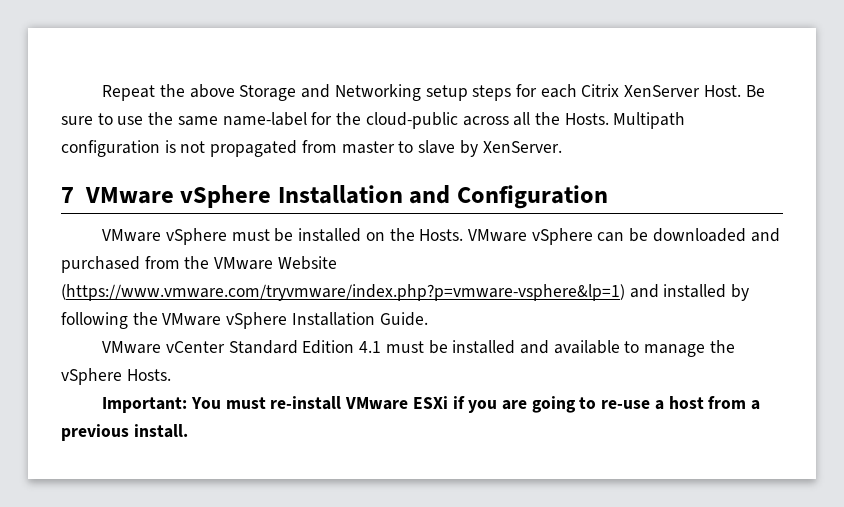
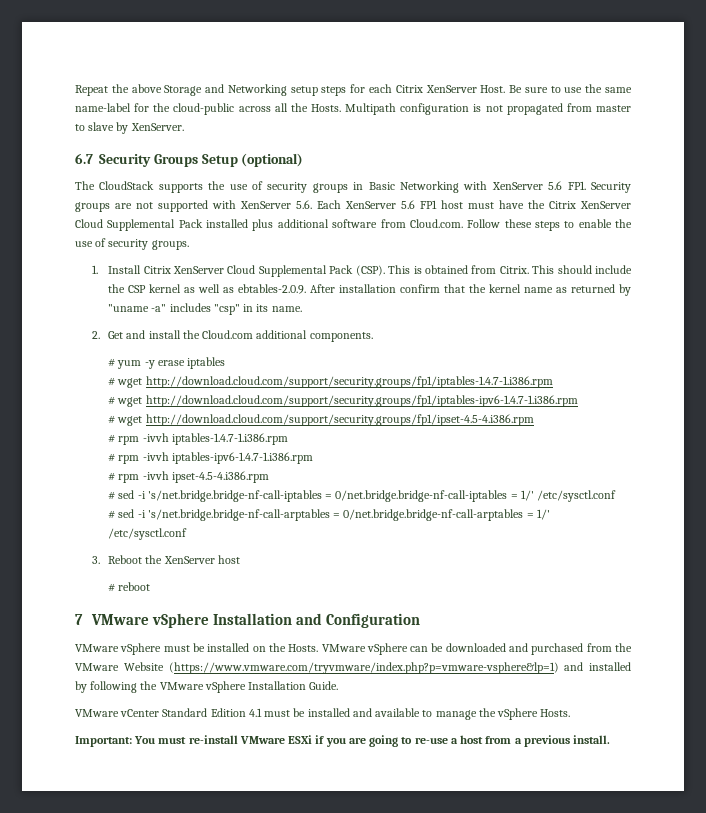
(562, 147) none -> [75,153,304,167] [75,181,631,193] [75,200,631,212] [75,219,632,231] [75,238,189,250] [91,265,632,277] [108,284,631,296] [108,303,302,315] [91,330,373,342] [108,357,226,369] [108,376,553,388] [108,395,578,407] [108,414,534,426] [108,433,288,445] [108,452,313,464] [108,471,269,483] [108,490,617,502] [108,509,550,521] [108,528,188,540] [91,555,240,564] [108,582,151,592] // 6.7 Security Groups Setup (optional) // The CloudStack supports the use of security groups in Basic Networking with XenServer 5.6 FP1. Security groups are not supported with XenServer 5.6. Each XenServer 5.6 FP1 host must have the Citrix XenServer Cloud Supplemental Pack installed plus additional software from Cloud.com. Follow these steps to enable the use of security groups. // 1. Install Citrix XenServer Cloud Supplemental Pack (CSP). This is obtained from Citrix. This should include the CSP kernel as well as ebtables-2.0.9. After installation confirm that the kernel name as returned by "uname -a" includes "csp" in its name. // 2. Get and install the Cloud.com additional components. // # yum -y erase iptables // # wget http://download.cloud.com/support/security.groups/fp1/iptables-1.4.7-1.i386.rpm // # wget http://download.cloud.com/support/security.groups/fp1/iptables-ipv6-1.4.7-1.i386.rpm // # wget http://download.cloud.com/support/security.groups/fp1/ipset-4.5-4.i386.rpm // # rpm -ivvh iptables-1.4.7-1.i386.rpm // # rpm -ivvh iptables-ipv6-1.4.7-1.i386.rpm // # rpm -ivvh ipset-4.5-4.i386.rpm // # sed -i 's/net.bridge.bridge-nf-call-iptables = 0/net.bridge.bridge-nf-call-iptables = 1/' /etc/sysctl.conf // # sed -i 's/net.bridge.bridge-nf-call-arptables = 0/net.bridge.bridge-nf-call-arptables = 1/' /etc/sysctl.conf // 3. Reboot the XenServer host // # reboot

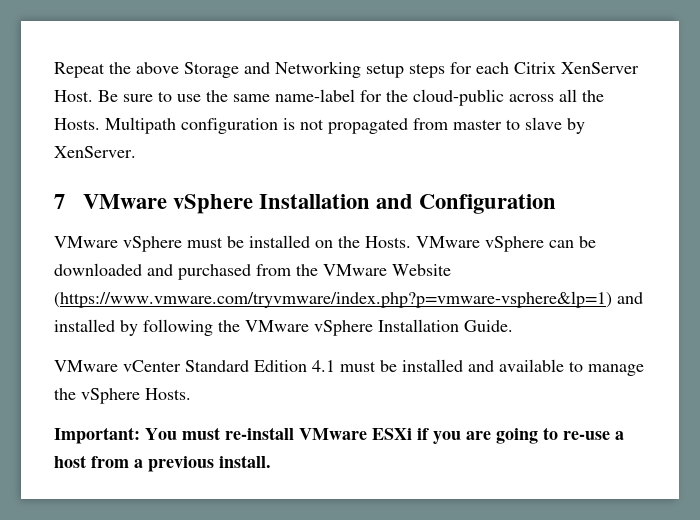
[75,153,304,167] [75,181,631,193] [75,200,631,212] [75,219,632,231] [75,238,189,250] [91,265,632,277] [108,284,631,296] [108,303,302,315] [91,330,373,342] [108,357,226,369] [108,376,553,388] [108,395,578,407] [108,414,534,426] [108,433,288,445] [108,452,313,464] [108,471,269,483] [108,490,617,502] [108,509,550,521] [108,528,188,540] [91,555,240,564] [108,582,151,592] // 6.7 Security Groups Setup (optional) // The CloudStack supports the use of security groups in Basic Networking with XenServer 5.6 FP1. Security groups are not supported with XenServer 5.6. Each XenServer 5.6 FP1 host must have the Citrix XenServer Cloud Supplemental Pack installed plus additional software from Cloud.com. Follow these steps to enable the use of security groups. // 1. Install Citrix XenServer Cloud Supplemental Pack (CSP). This is obtained from Citrix. This should include the CSP kernel as well as ebtables-2.0.9. After installation confirm that the kernel name as returned by "uname -a" includes "csp" in its name. // 2. Get and install the Cloud.com additional components. // # yum -y erase iptables // # wget http://download.cloud.com/support/security.groups/fp1/iptables-1.4.7-1.i386.rpm // # wget http://download.cloud.com/support/security.groups/fp1/iptables-ipv6-1.4.7-1.i386.rpm // # wget http://download.cloud.com/support/security.groups/fp1/ipset-4.5-4.i386.rpm // # rpm -ivvh iptables-1.4.7-1.i386.rpm // # rpm -ivvh iptables-ipv6-1.4.7-1.i386.rpm // # rpm -ivvh ipset-4.5-4.i386.rpm // # sed -i 's/net.bridge.bridge-nf-call-iptables = 0/net.bridge.bridge-nf-call-iptables = 1/' /etc/sysctl.conf // # sed -i 's/net.bridge.bridge-nf-call-arptables = 0/net.bridge.bridge-nf-call-arptables = 1/' /etc/sysctl.conf // 3. Reboot the XenServer host // # reboot -> (136, 152) none

